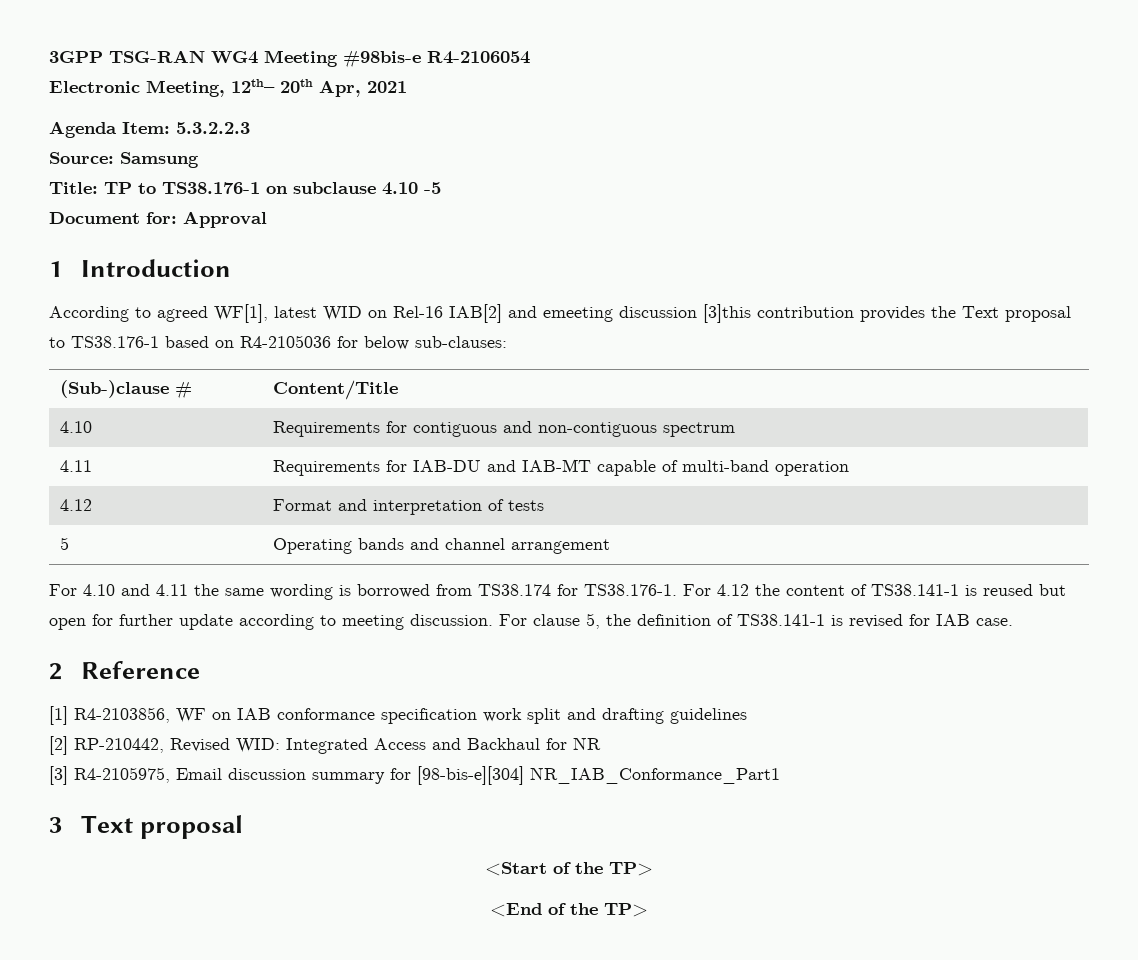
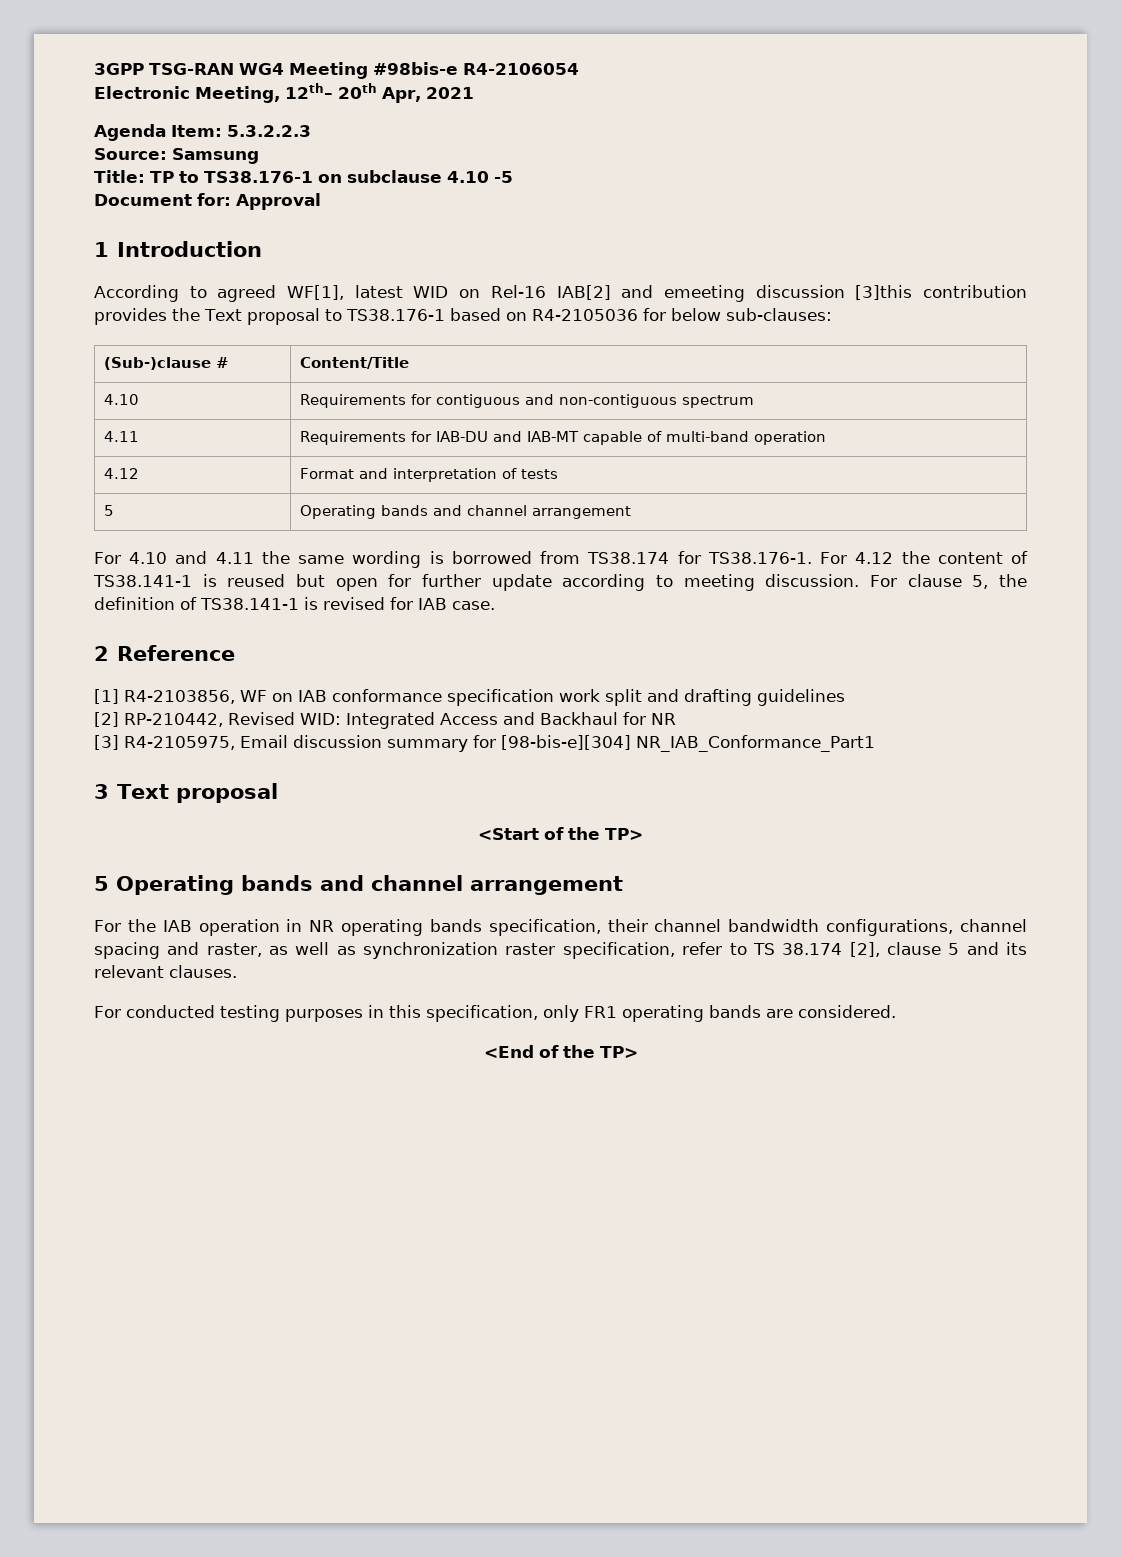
(653, 869) none -> [94,875,623,895] [94,919,1027,936] [94,942,1028,959] [94,965,237,978] [94,1005,896,1022] // 5 Operating bands and channel arrangement // For the IAB operation in NR operating bands specification, their channel bandwidth configurations, channel spacing and raster, as well as synchronization raster specification, refer to TS 38.174 [2], clause 5 and its relevant clauses. // For conducted testing purposes in this specification, only FR1 operating bands are considered.

